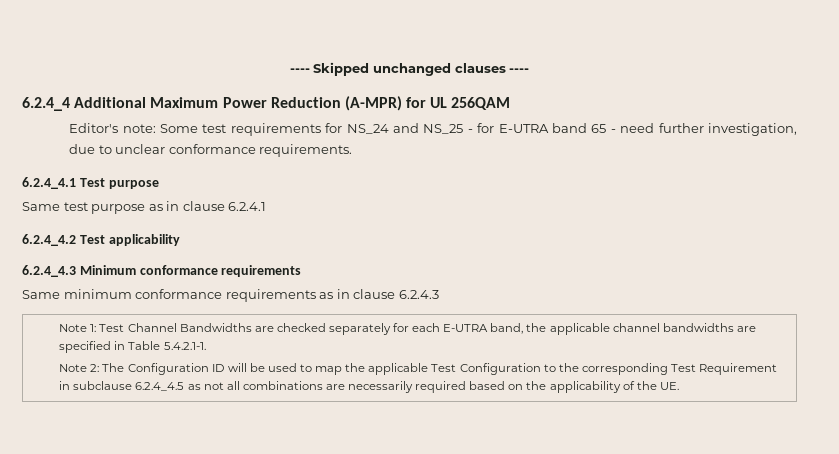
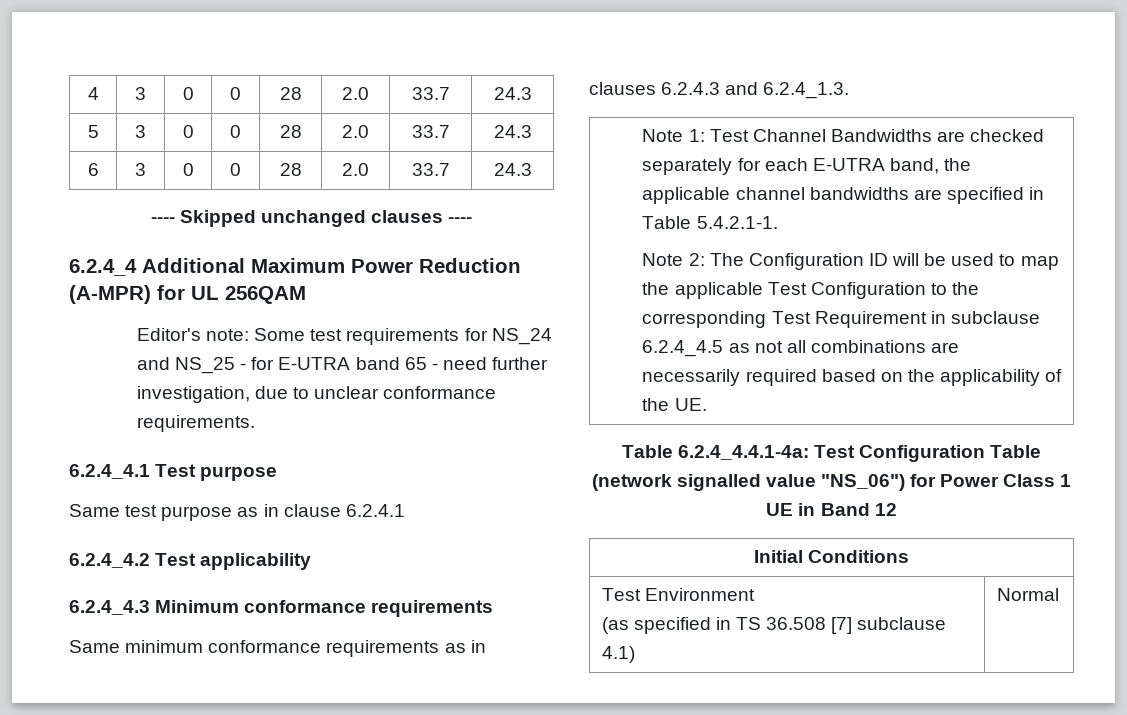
(289, 70) none -> [87,87,99,100] [135,87,146,100] [182,87,194,100] [230,87,241,100] [279,87,302,100] [342,87,369,100] [411,87,450,100] [493,87,532,100] [87,125,99,138] [135,125,146,138] [182,125,194,138] [230,125,241,138] [279,125,302,138] [342,125,369,138] [411,125,450,138] [493,125,532,138] [87,163,99,176] [135,163,146,176] [182,163,194,176] [230,163,241,176] [279,163,302,176] [342,163,369,176] [411,163,450,176] [493,163,532,176] 4 | 3 | 0 | 0 | 28 | 2.0 | 33.7 | 24.3 // 5 | 3 | 0 | 0 | 28 | 2.0 | 33.7 | 24.3 // 6 | 3 | 0 | 0 | 28 | 2.0 | 33.7 | 24.3 //
[353,289,396,299] clause -> [589,82,656,95] clauses
(439, 294) none -> [725,82,850,99] and 6.2.4_1.3.
(679, 386) none -> [621,445,1042,462] [591,474,1072,491] [766,503,897,516] [753,550,910,563] [601,588,755,601] [601,617,947,634] [601,646,635,663] [996,588,1059,601] // Table 6.2.4_4.4.1-4a: Test Configuration Table (network signalled value "NS_06") for Power Class 1 UE in Band 12 // Initial Conditions // Test Environment // (as specified in TS 36.508 [7] subclause 4.1) | Normal

